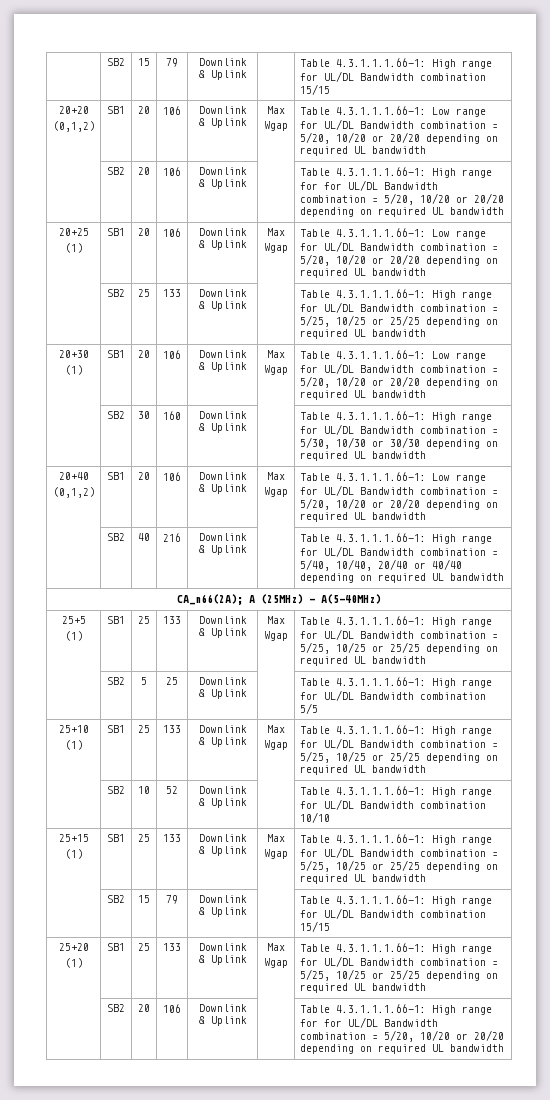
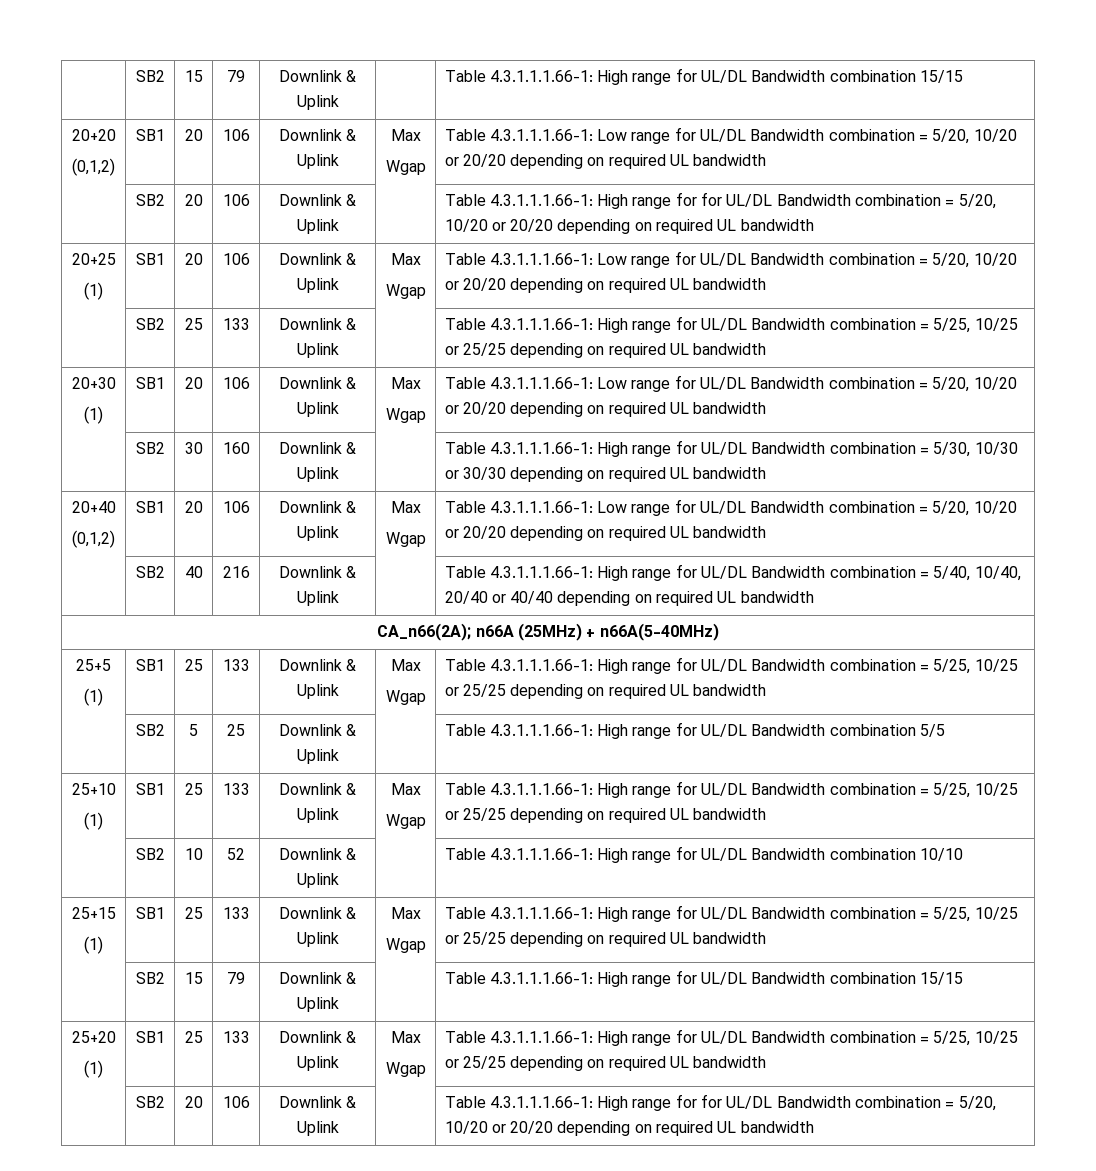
[249,594,381,604] A (25MHz) - A(5-40MHz) -> [475,623,719,641] n66A (25MHz) + n66A(5-40MHz)

